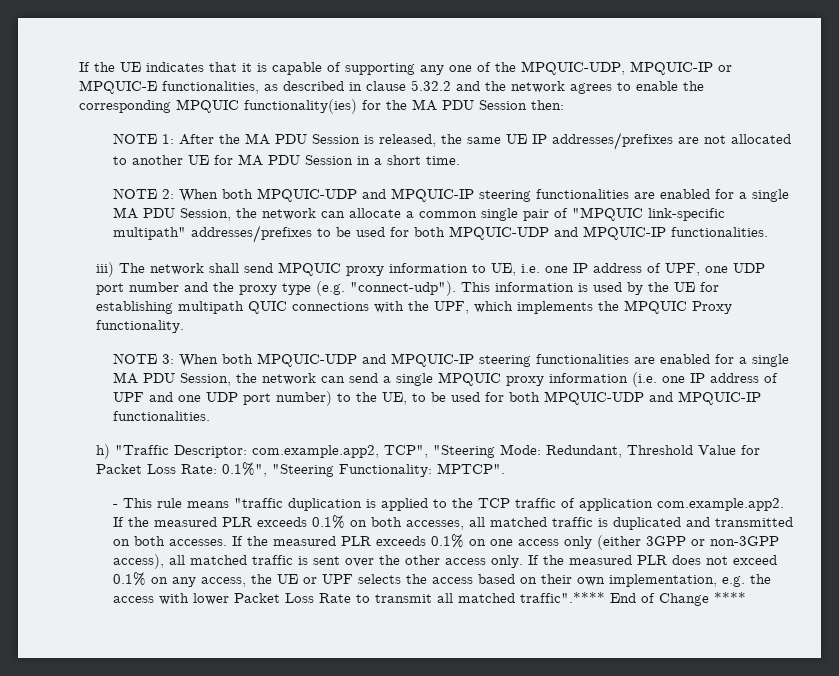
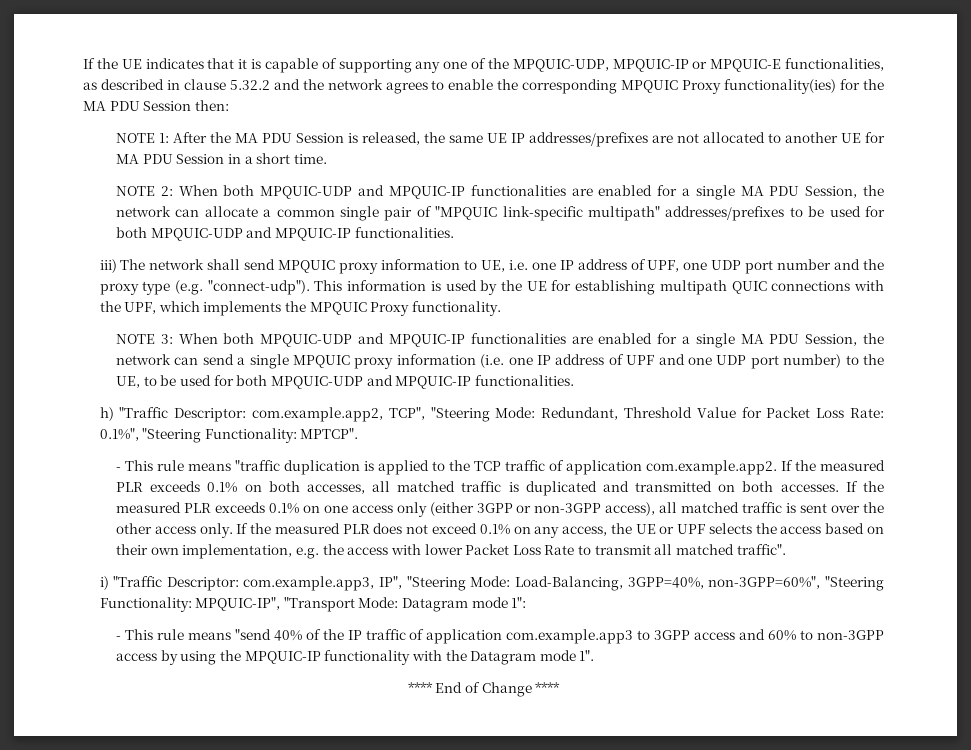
(239, 106) none -> [682,80,722,94] Proxy
[478,190,531,202] steering -> (465, 192) none
[478,355,531,367] steering -> (465, 340) none
[519,592,605,603] traffic".**** -> [736,544,786,555] [99,576,884,591] [99,597,527,612] [116,629,884,644] [116,650,595,665] [407,682,433,693] traffic". // i) "Traffic Descriptor: com.example.app3, IP", "Steering Mode: Load-Balancing, 3GPP=40%, non-3GPP=60%", "Steering Functionality: MPQUIC-IP", "Transport Mode: Datagram mode 1": // - This rule means "send 40% of the IP traffic of application com.example.app3 to 3GPP access and 60% to non-3GPP access by using the MPQUIC-IP functionality with the Datagram mode 1". // ****

